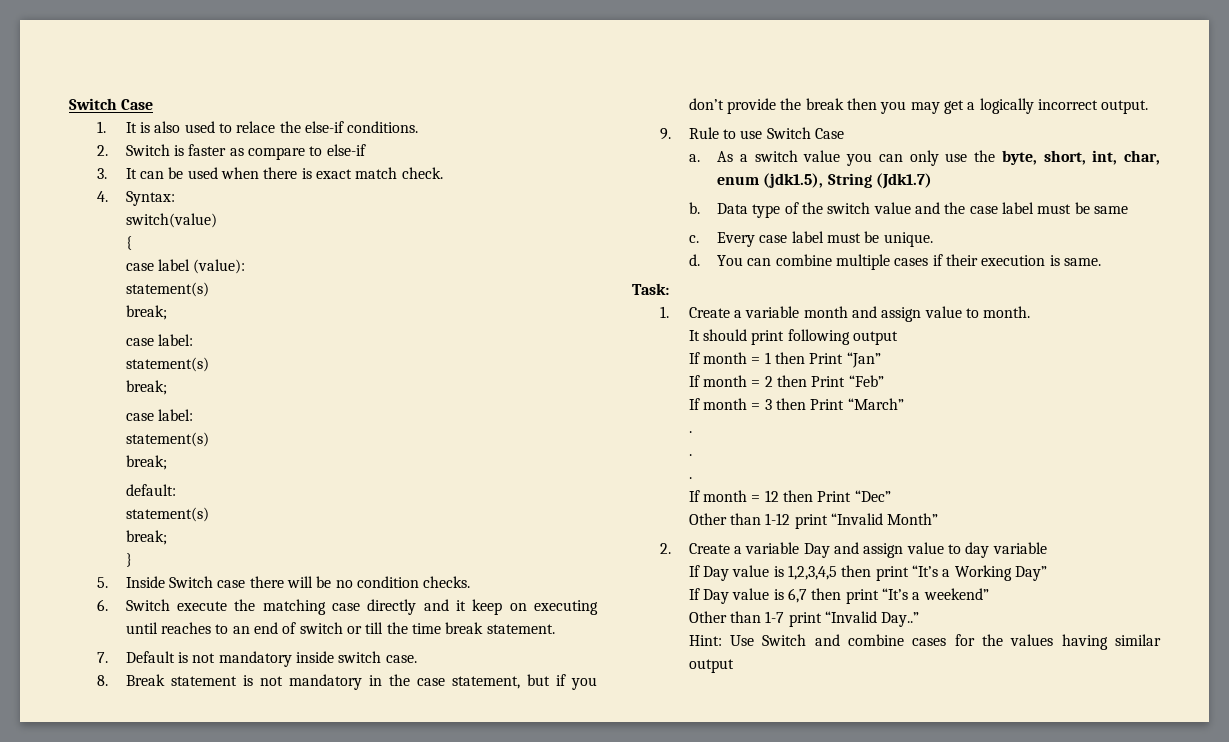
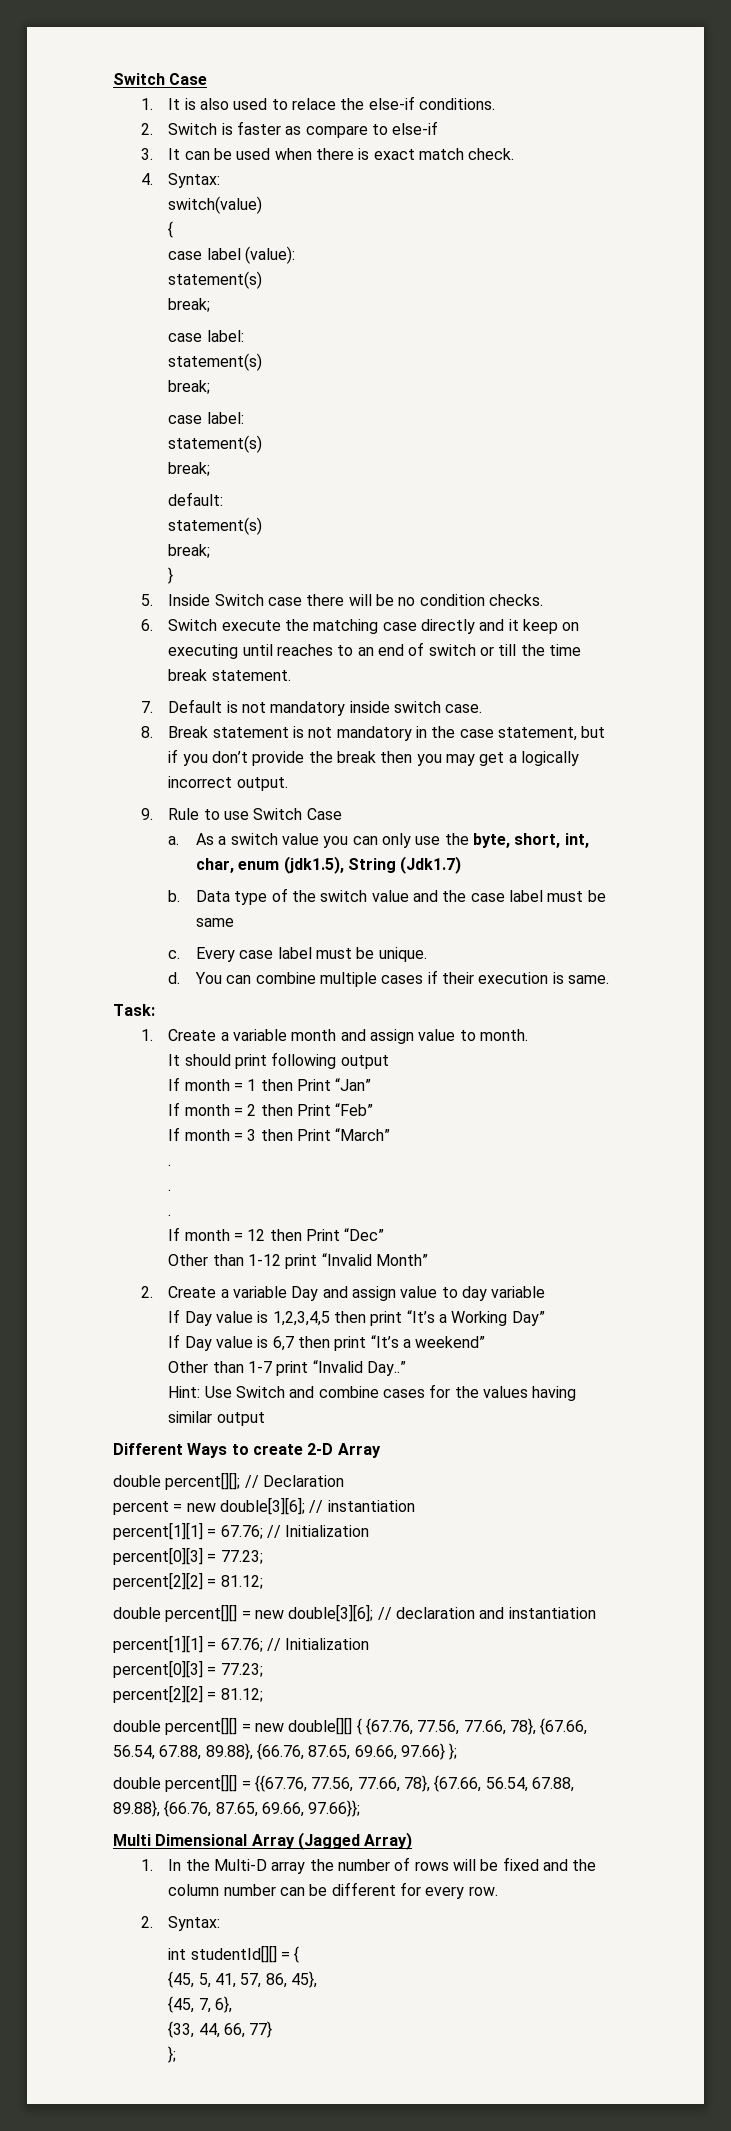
(734, 666) none -> [113,1443,381,1458] [113,1472,344,1490] [113,1497,415,1515] [113,1522,370,1540] [113,1547,263,1565] [113,1572,263,1590] [113,1604,596,1622] [113,1635,370,1653] [113,1660,263,1678] [113,1685,263,1703] [113,1717,588,1735] [113,1743,458,1760] [113,1774,574,1792] [113,1800,361,1817] [113,1832,413,1850] [140,1857,597,1874] [168,1882,498,1899] [140,1916,221,1931] [168,1945,300,1963] [168,1971,318,1988] [168,1996,233,2013] [168,2021,273,2038] [168,2046,177,2063] // Different Ways to create 2-D Array // double percent[][]; // Declaration // percent = new double[3][6]; // instantiation // percent[1][1] = 67.76; // Initialization // percent[0][3] = 77.23; // percent[2][2] = 81.12; // double percent[][] = new double[3][6]; // declaration and instantiation // percent[1][1] = 67.76; // Initialization // percent[0][3] = 77.23; // percent[2][2] = 81.12; // double percent[][] = new double[][] { {67.76, 77.56, 77.66, 78}, {67.66, 56.54, 67.88, 89.88}, {66.76, 87.65, 69.66, 97.66} }; // double percent[][] = {{67.76, 77.56, 77.66, 78}, {67.66, 56.54, 67.88, 89.88}, {66.76, 87.65, 69.66, 97.66}}; // Multi Dimensional Array (Jagged Array) // 1. In the Multi-D array the number of rows will be fixed and the column number can be different for every row. // 2. Syntax: // int studentId[][] = { // {45, 5, 41, 57, 86, 45}, // {45, 7, 6}, // {33, 44, 66, 77} // };

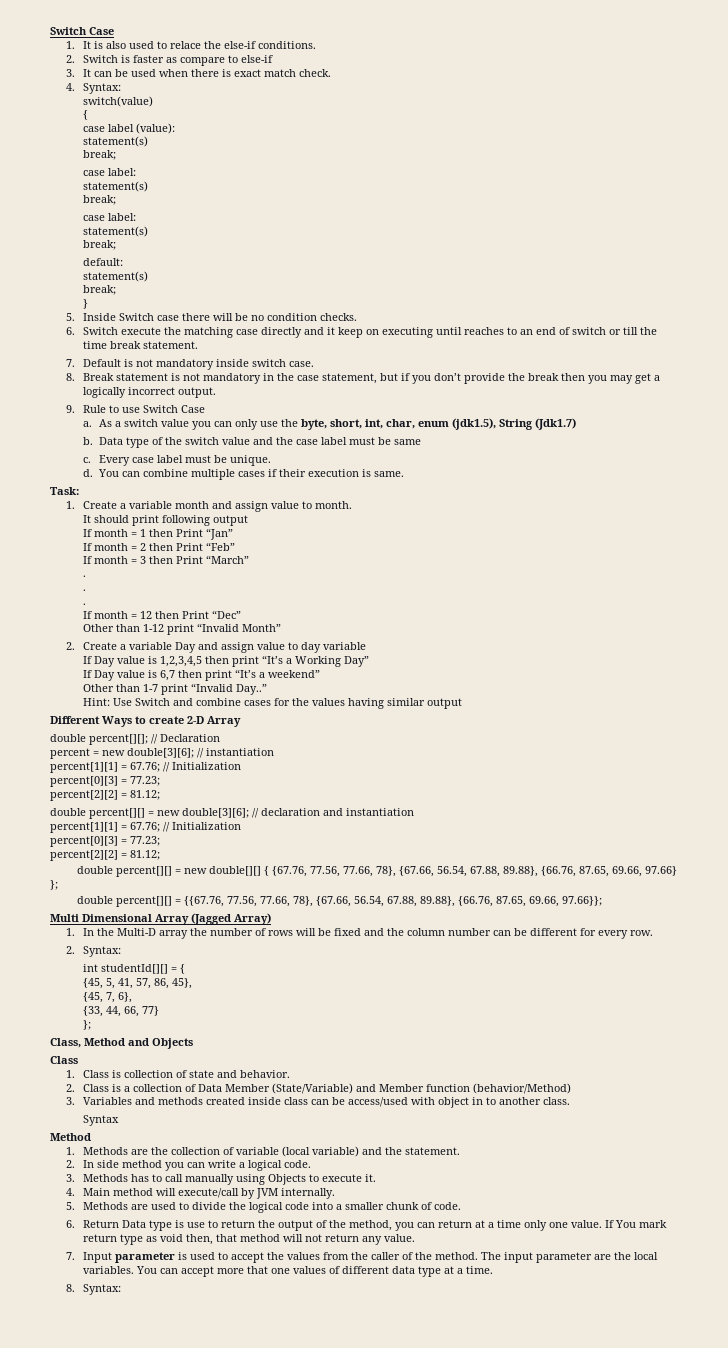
(177, 2054) none -> [50,1038,193,1049] [50,1056,78,1064] [66,1070,290,1078] [66,1083,571,1094] [66,1097,570,1108] [82,1115,119,1126] [50,1133,91,1141] [66,1146,460,1157] [66,1160,311,1171] [66,1174,376,1185] [66,1188,335,1199] [66,1202,461,1213] [66,1220,667,1231] [82,1234,415,1245] [66,1252,658,1263] [82,1266,493,1277] [66,1284,121,1295] // Class, Method and Objects // Class // 1. Class is collection of state and behavior. // 2. Class is a collection of Data Member (State/Variable) and Member function (behavior/Method) // 3. Variables and methods created inside class can be access/used with object in to another class. // Syntax // Method // 1. Methods are the collection of variable (local variable) and the statement. // 2. In side method you can write a logical code. // 3. Methods has to call manually using Objects to execute it. // 4. Main method will execute/call by JVM internally. // 5. Methods are used to divide the logical code into a smaller chunk of code. // 6. Return Data type is use to return the output of the method, you can return at a time only one value. If You mark return type as void then, that method will not return any value. // 7. Input parameter is used to accept the values from the caller of the method. The input parameter are the local variables. You can accept more that one values of different data type at a time. // 8. Syntax:

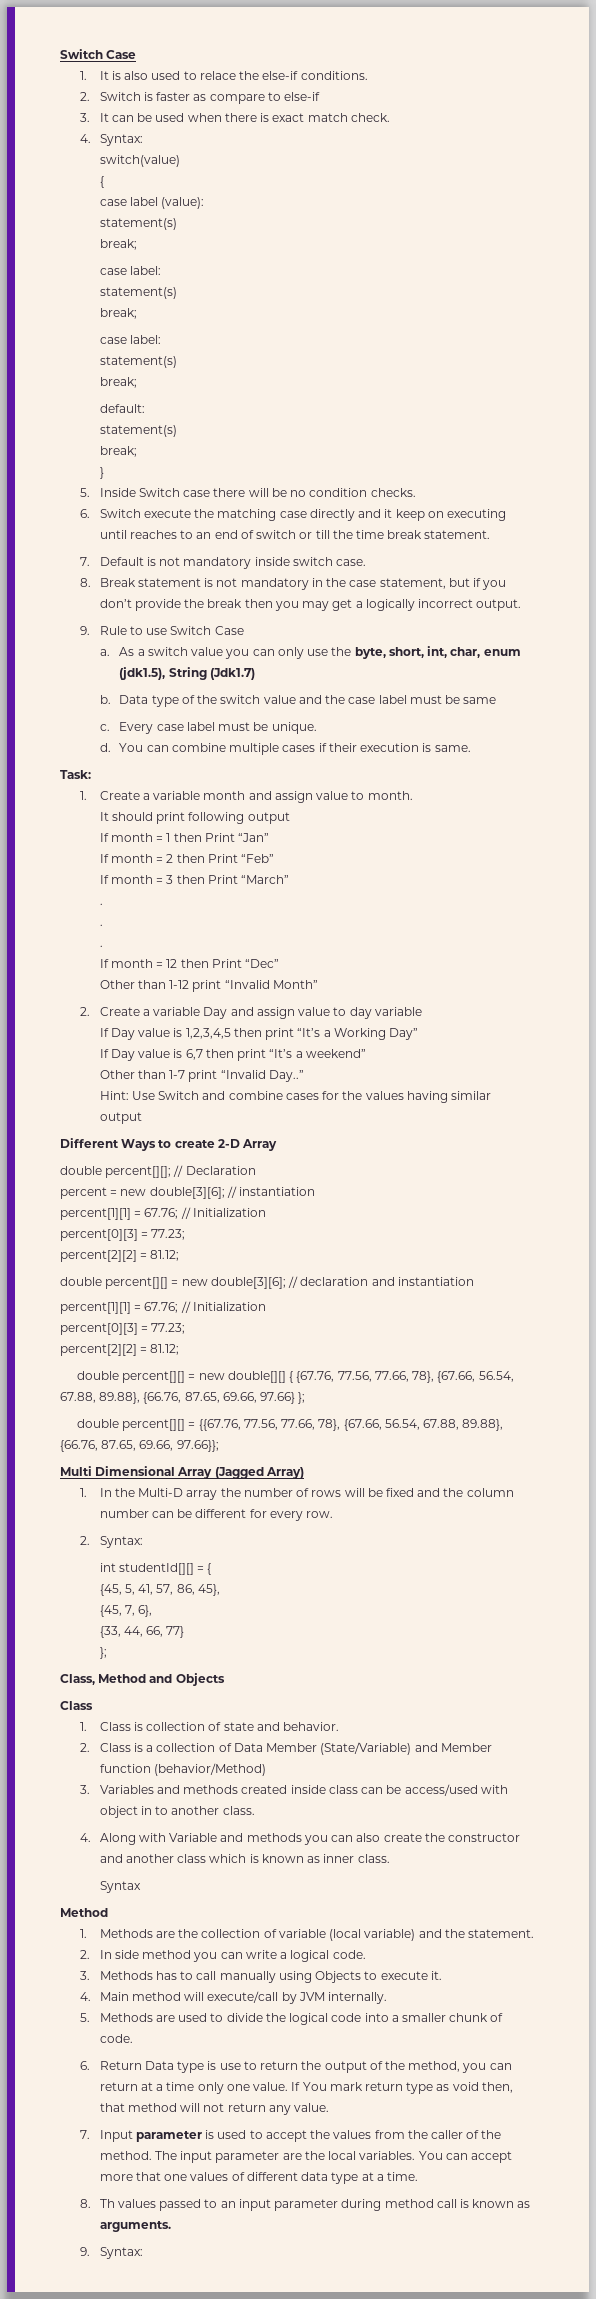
(570, 1101) none -> [79,1833,520,1845] [99,1854,390,1863] // 4. Along with Variable and methods you can also create the constructor and another class which is known as inner class.
(76, 1288) none -> [99,2199,531,2211] [99,2221,171,2232] [79,2247,90,2256] Th values passed to an input parameter during method call is known as arguments. // 9.

